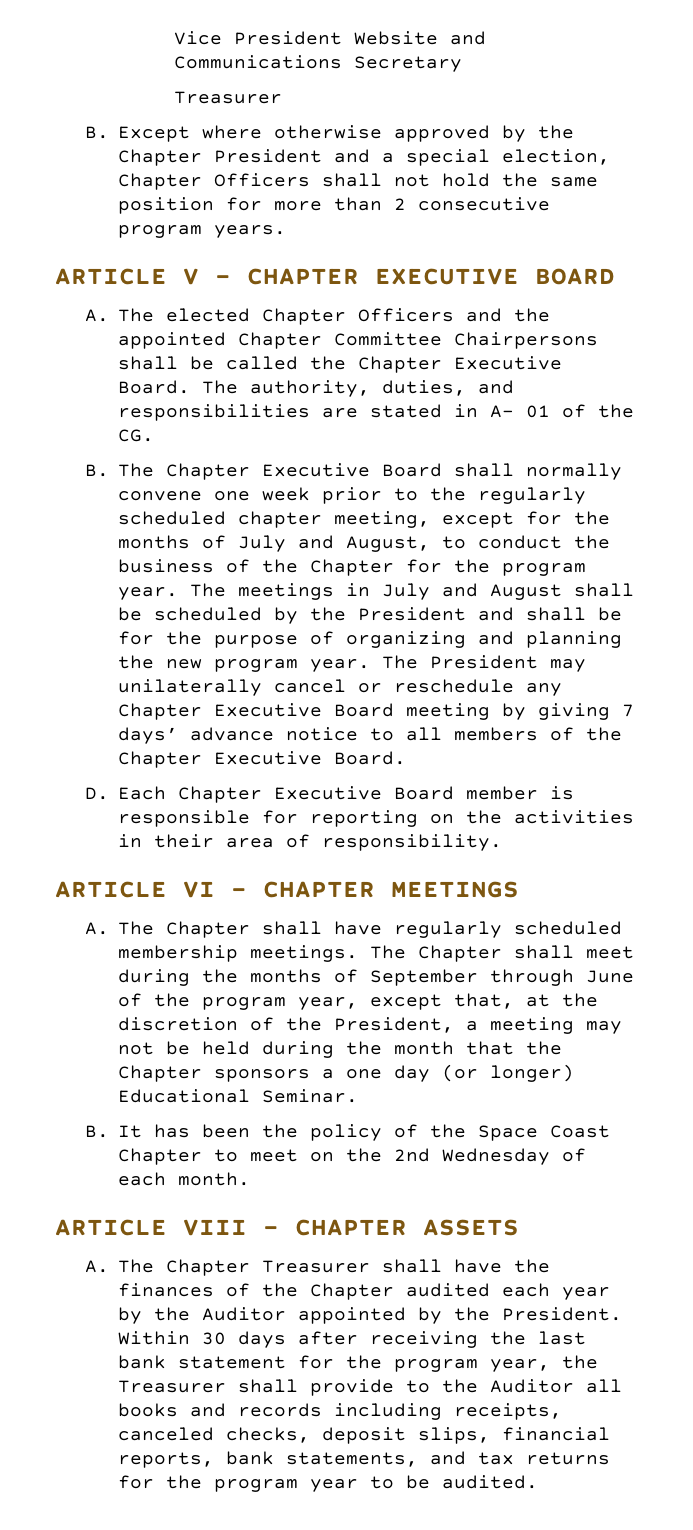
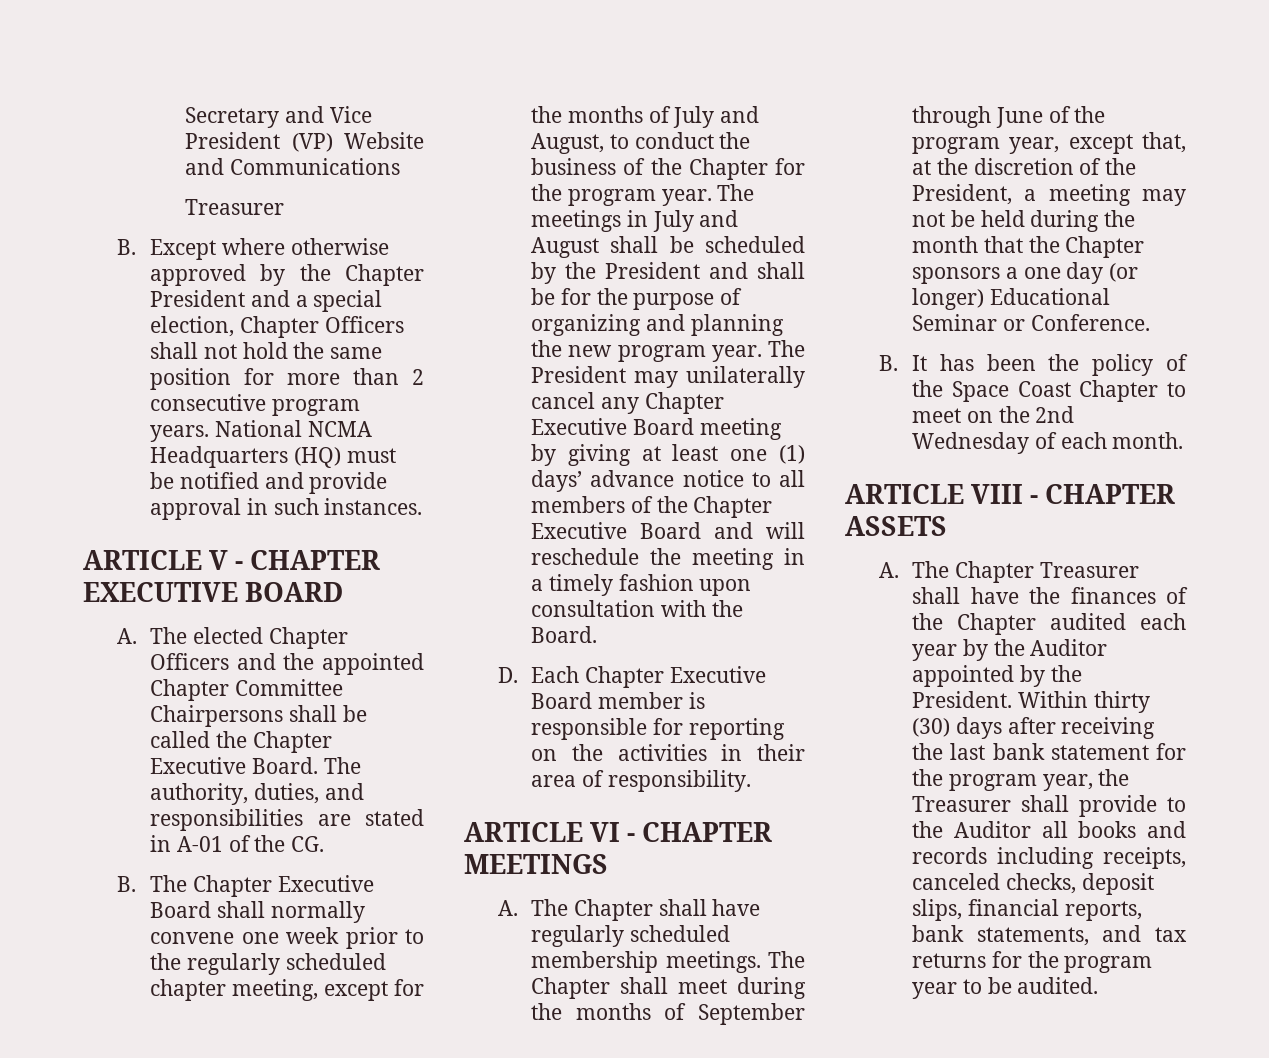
(173, 38) none -> [185,106,324,128] Secretary and
(342, 38) none -> [291,133,333,152] (VP)
[353,56,462,72] Secretary -> (400, 166) none
(287, 231) none -> [214,420,372,437] [150,446,396,468] [150,472,388,494] [150,498,423,520] National NCMA Headquarters (HQ) must be notified and provide approval in such instances.
[490,405,551,418] A- 01 -> [176,836,223,852] A-01
[358,679,515,693] or reschedule -> (596, 400) none
[622,704,635,717] 7 -> [641,444,805,464] at least one (1)
(323, 758) none -> [640,522,805,539] [531,548,805,570] [531,574,752,596] [531,600,743,617] Board and will reschedule the meeting in a timely fashion upon consultation with the
[262,1089,359,1103] Seminar. -> [912,314,1150,331] Seminar or Conference.
[202,1332,227,1345] 30 -> [1093,691,1150,713] [912,718,951,737] thirty (30)

